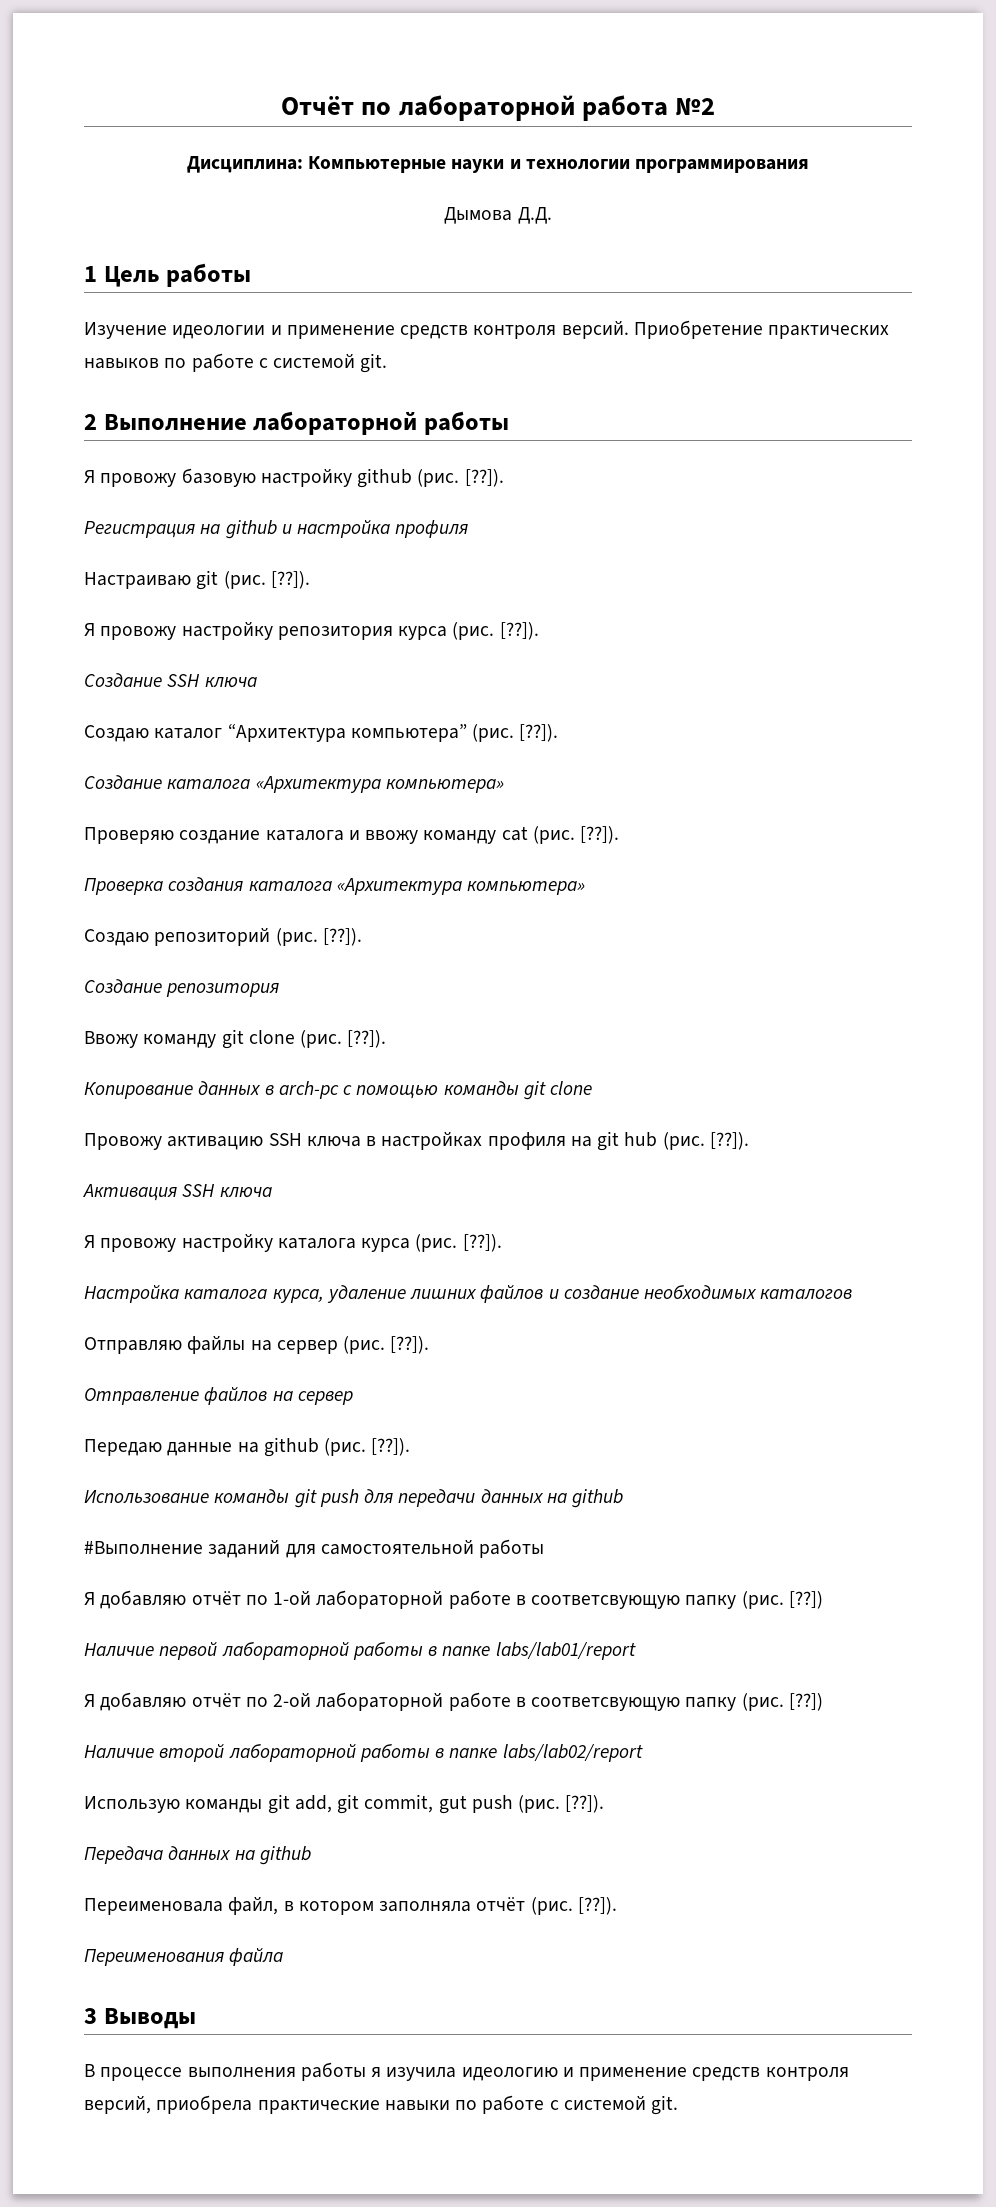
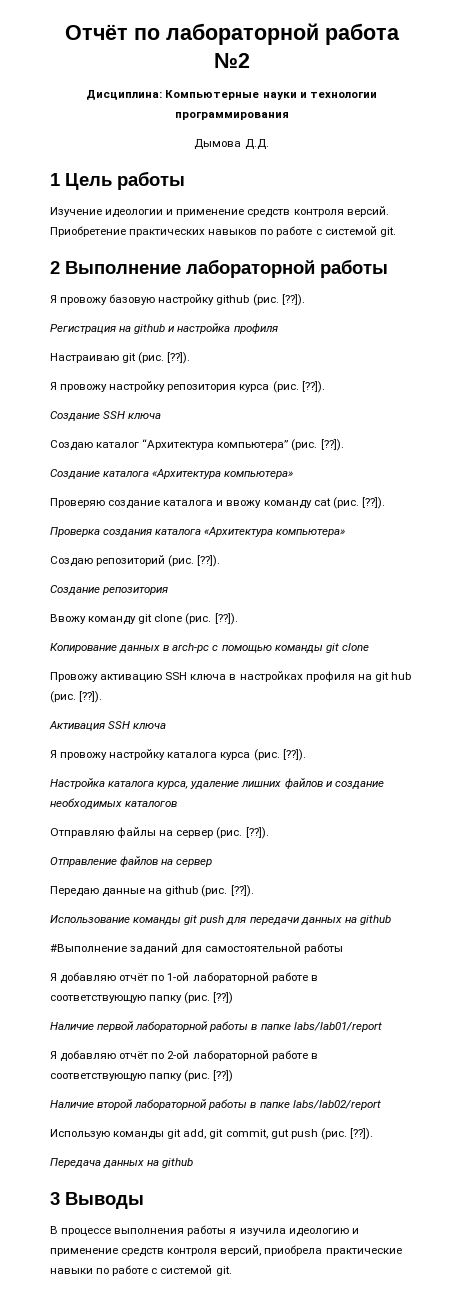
[531,1595,681,1609] соответсвующую -> [50,995,146,1003] соответствующую
[531,1697,681,1711] соответсвующую -> [50,1073,146,1081] соответствующую
[84,1896,617,1915] [84,1948,284,1966] // Переименовала файл, в котором заполняла отчёт (рис. [??]). // Переименования файла -> (194, 1163) none

